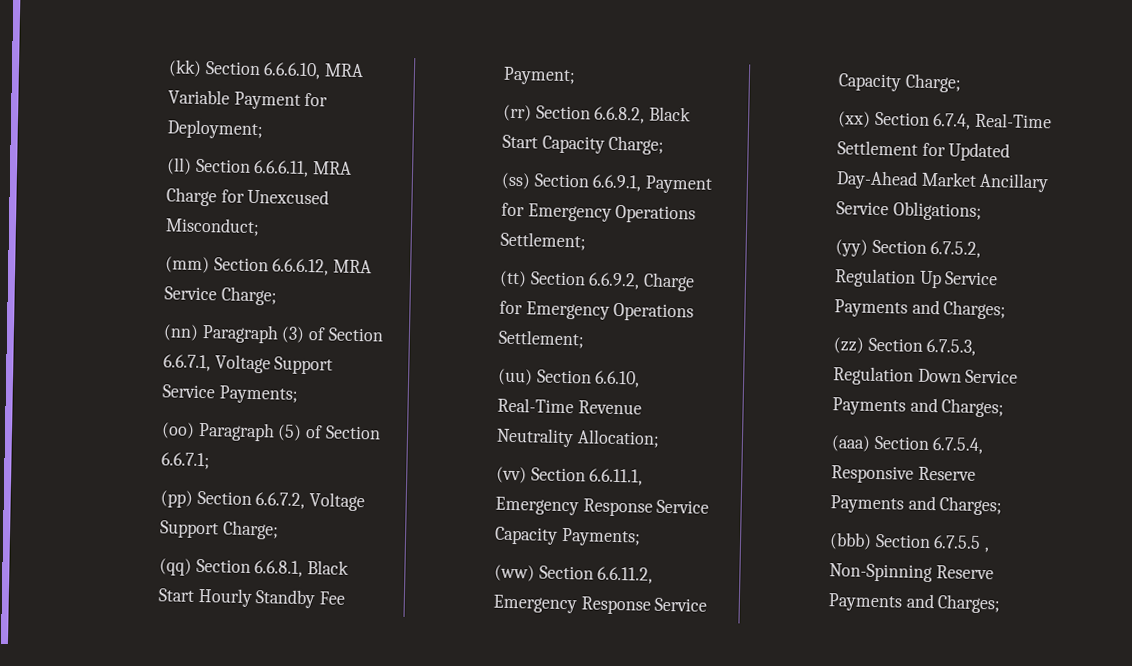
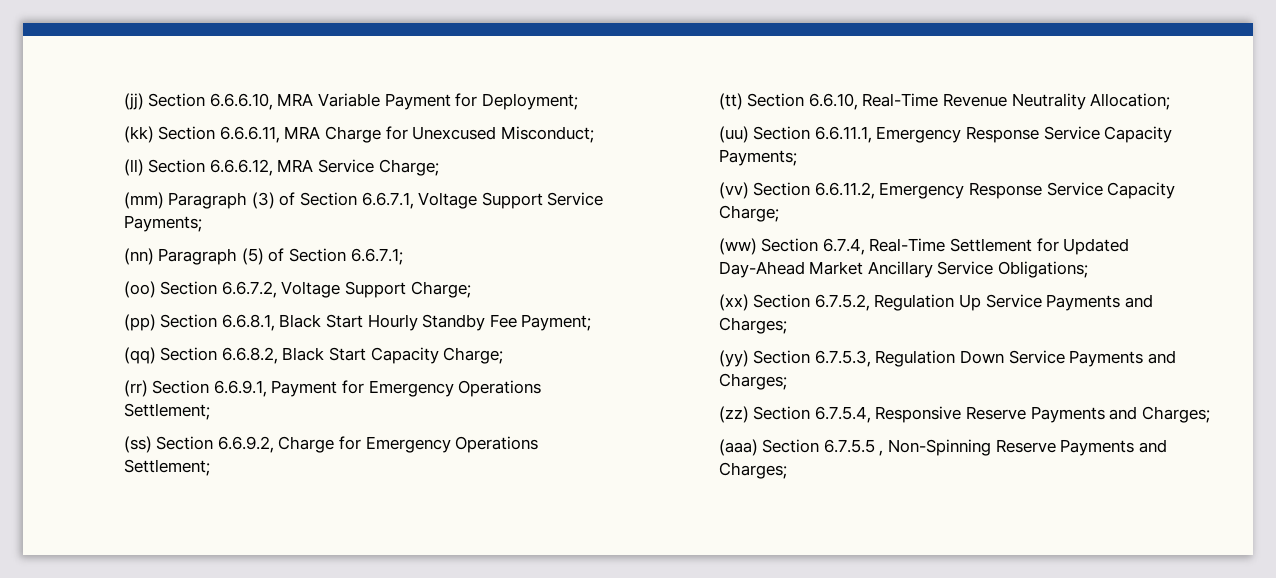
[167,59,202,77] (kk) -> [123,93,144,110] (jj)
[165,157,192,175] (ll) -> [123,126,154,143] (kk)
[164,256,210,274] (mm) -> [123,159,144,176] (ll)
[162,324,199,341] (nn) -> [123,192,164,209] (mm)
[160,422,195,439] (oo) -> [123,248,154,265] (nn)
[159,490,193,508] (pp) -> [123,281,156,298] (oo)
[158,558,192,576] (qq) -> [123,314,156,331] (pp)
[502,104,532,122] (rr) -> [123,347,156,364] (qq)
[500,172,531,190] (ss) -> [123,380,148,397] (rr)
[498,270,527,288] (tt) -> [123,436,152,453] (ss)
[496,368,533,386] (uu) -> [718,93,743,110] (tt)
[495,466,527,484] (vv) -> [718,126,749,143] (uu)
[493,564,535,582] (ww) -> [718,182,749,199] (vv)
[837,111,871,128] (xx) -> [718,238,757,255] (ww)
[834,239,868,257] (yy) -> [718,294,749,311] (xx)
[832,337,864,354] (zz) -> [718,350,749,367] (yy)
[830,435,871,452] (aaa) -> [718,406,749,423] (zz)
[828,532,872,550] (bbb) -> [718,439,758,456] (aaa)

